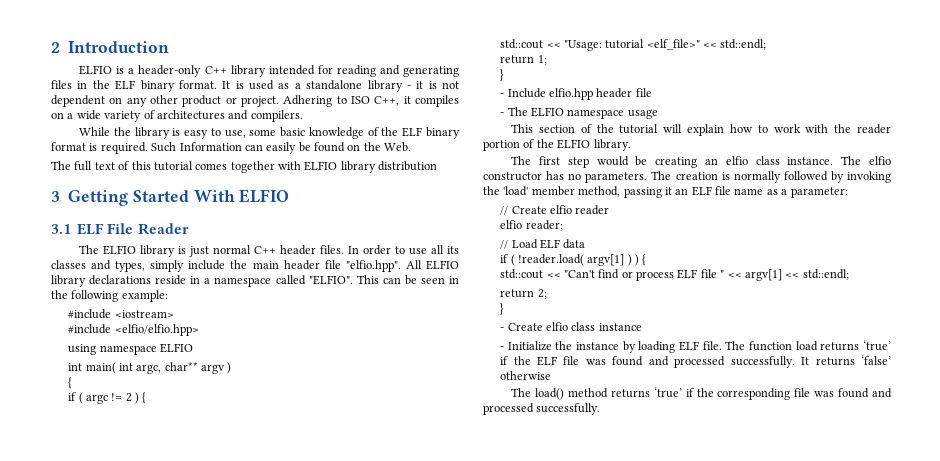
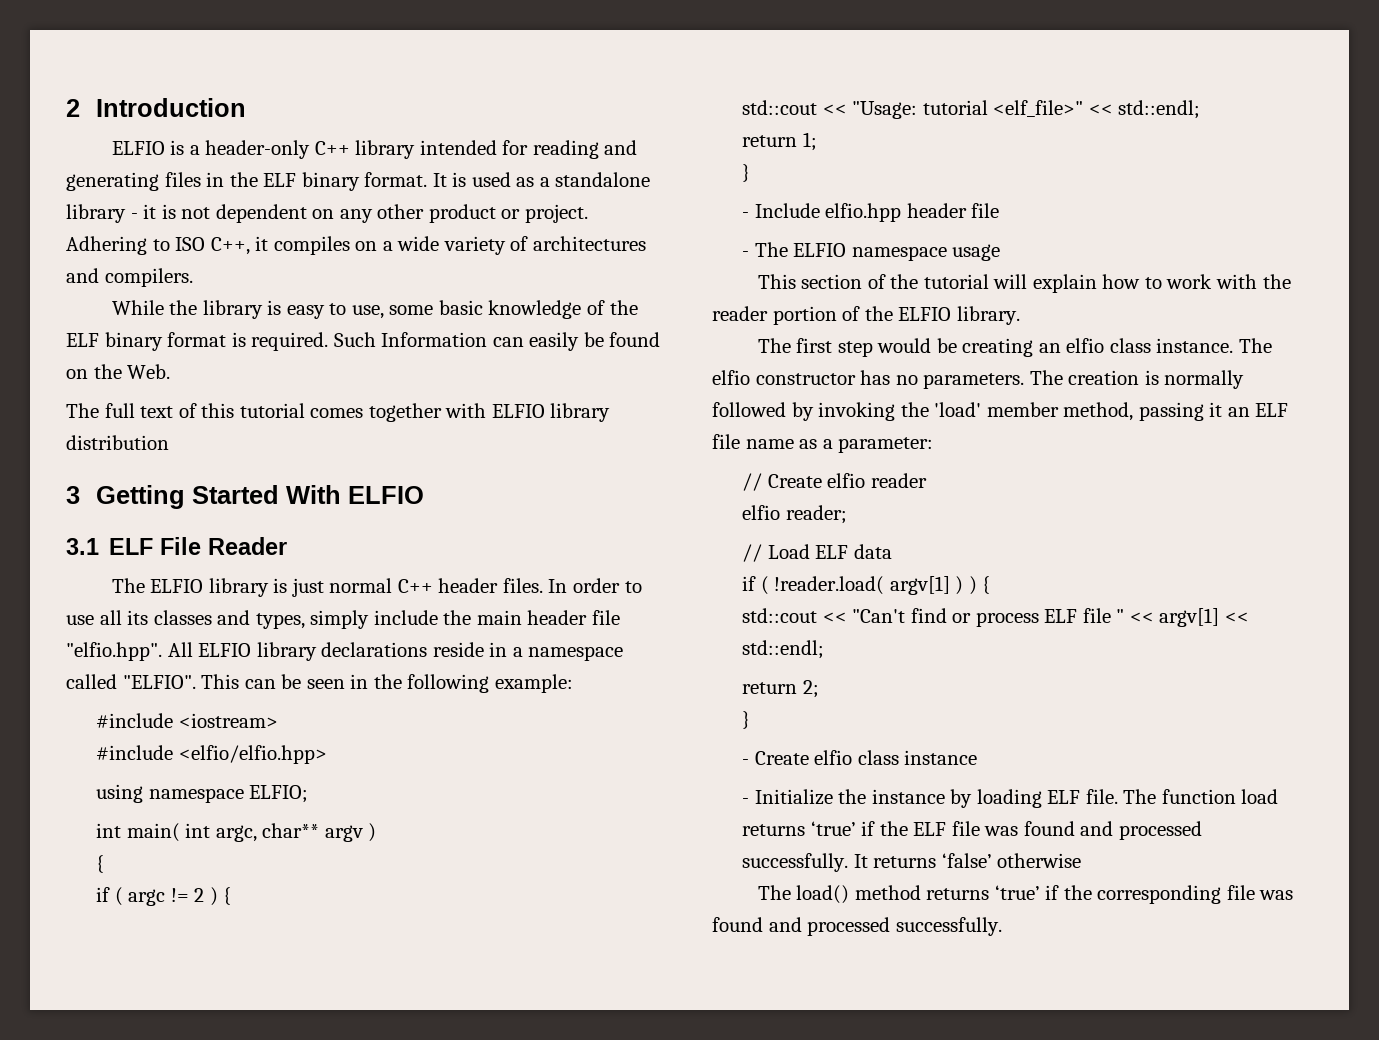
[159,343,193,353] ELFIO -> [249,785,309,803] ELFIO;

